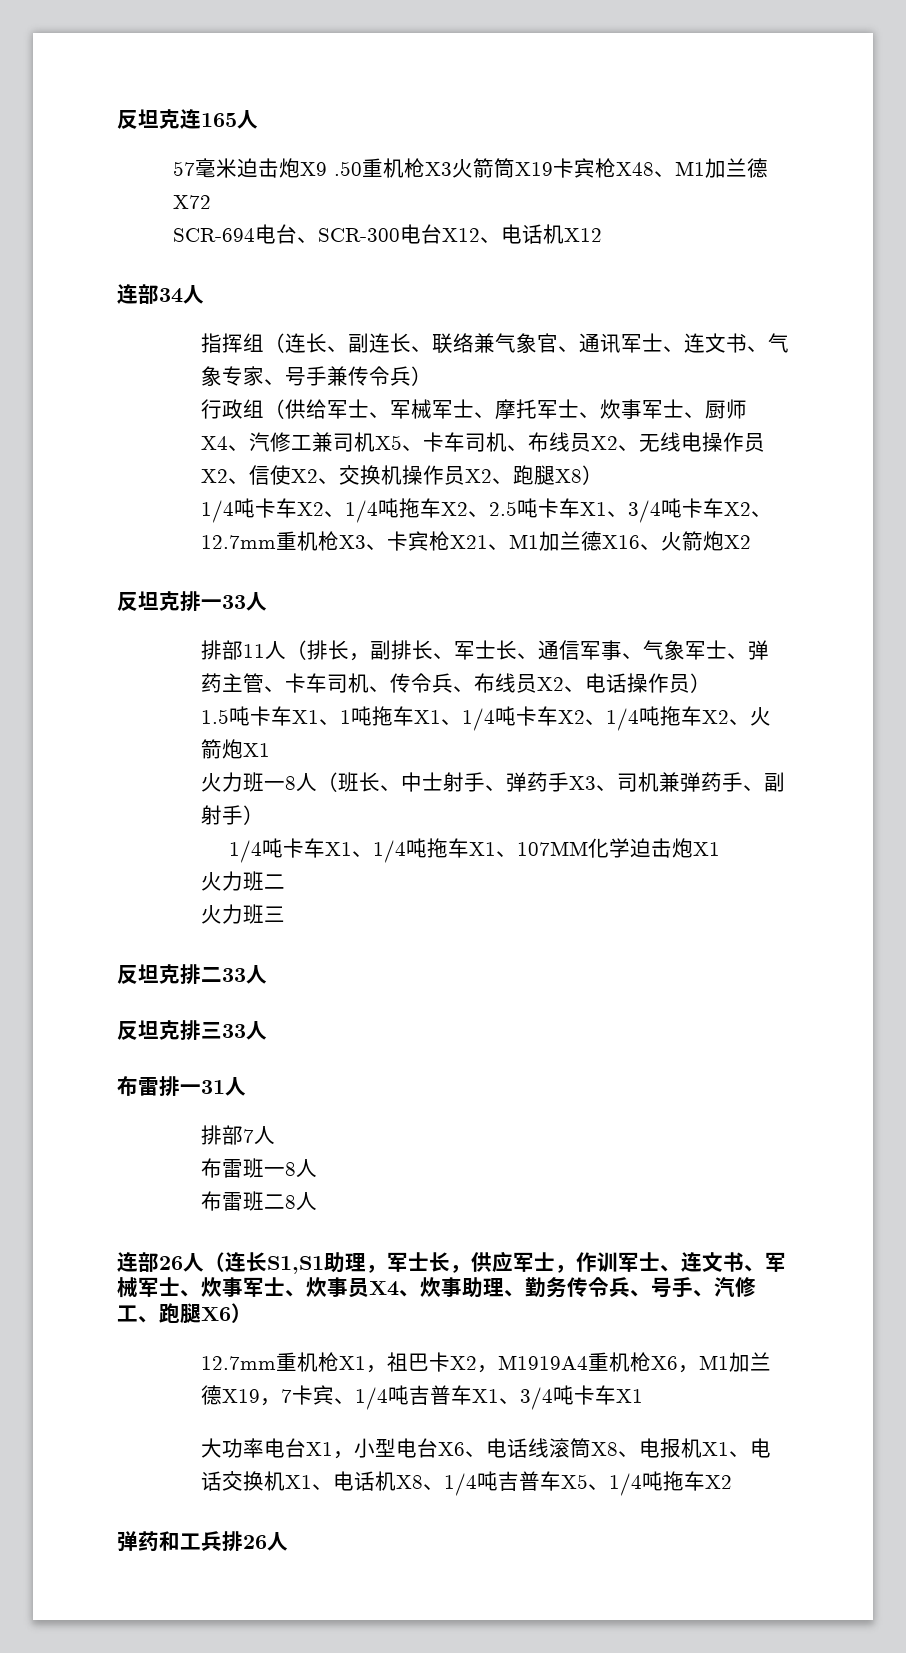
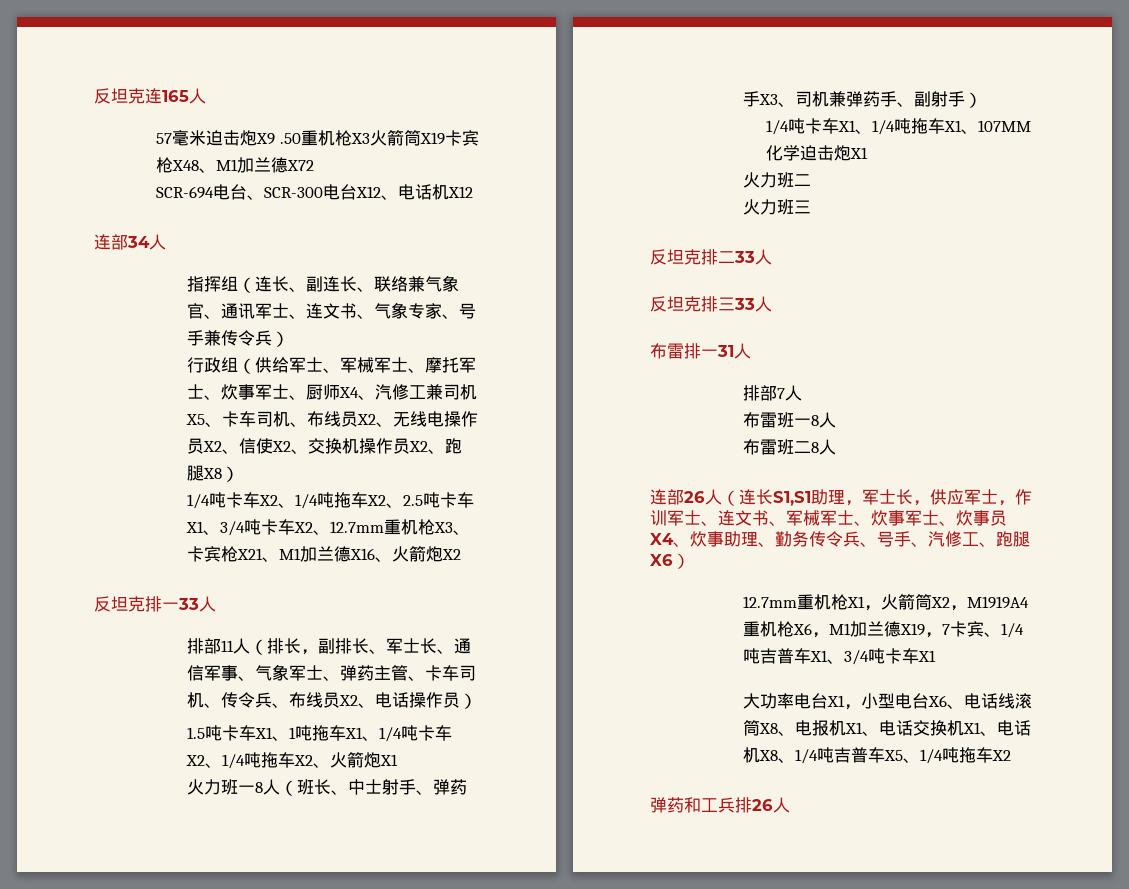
[386,1352,450,1372] 祖巴卡 -> [881,594,933,610] 火箭筒

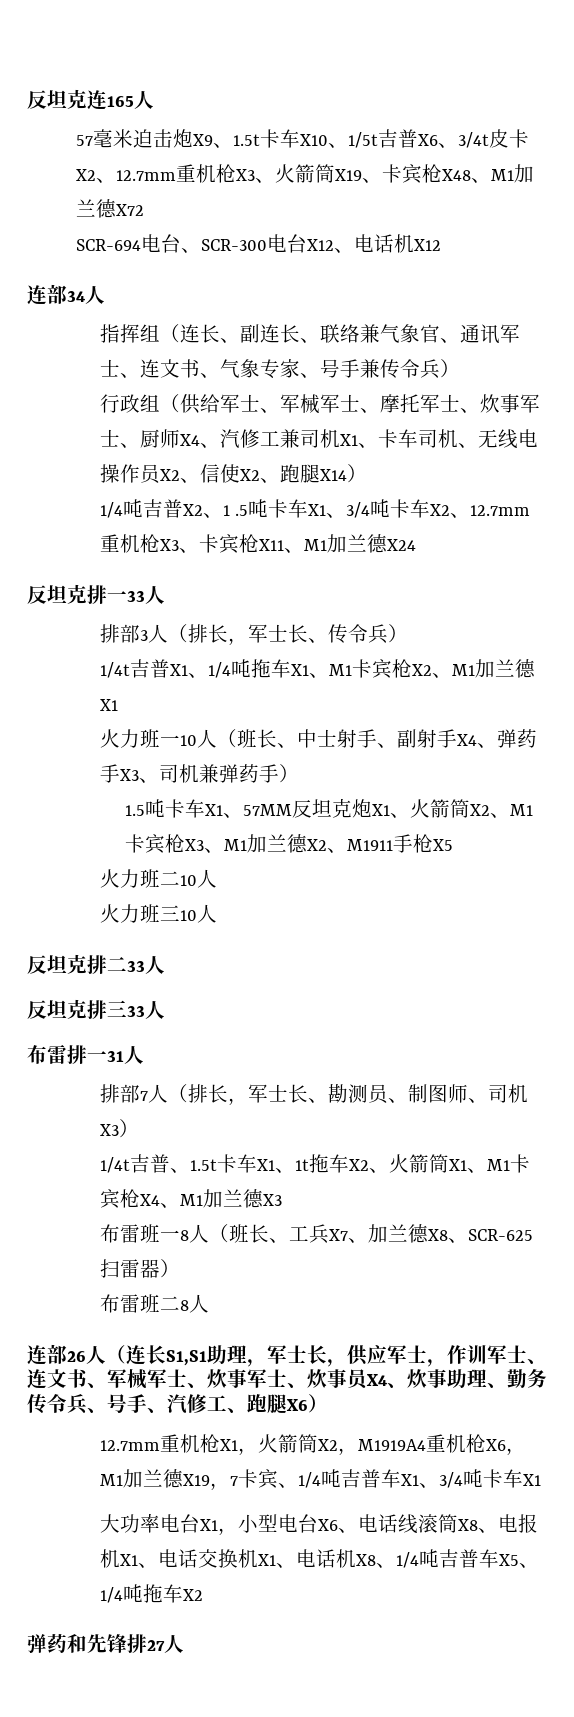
[280,130,370,146] .50重机枪X3 -> [212,129,529,148] [75,164,275,183] 、1.5t卡车X10、1/5t吉普X6、3/4t皮卡X2、12.7mm重机枪X3、
(445, 138) none -> [361,178,382,183] 、
[186,411,394,427] X5、卡车司机、布线员X2、 -> [340,429,479,448] X1、卡车司机、
[308,438,463,454] [187,465,240,482] [187,492,424,509] 交换机操作员X2、跑腿X8） // 1/4吨卡车X2、1/4吨拖车X2、2.5 -> [280,464,368,483] [100,499,249,518] 跑腿X14） // 1/4吨吉普X2、1 .5
[237,546,462,562] X21、M1加兰德X16、火箭炮X2 -> [259,534,417,553] X11、M1加兰德X24
[221,638,472,655] [187,664,477,681] [187,692,478,709] [187,725,453,742] [186,752,382,769] 11人（排长，副排长、军士长、通信军事、气象军士、弹药主管、卡车司机、传令兵、布线员X2、电话操作员） // 1.5吨卡车X1、1吨拖车X1、1/4吨卡车X2、1/4吨拖车X2、火箭炮 -> [140,624,409,645] [100,659,536,679] 3人（排长，军士长、传令兵） // 1/4t吉普X1、1/4吨拖车X1、M1卡宾枪X2、M1加兰德
[255,782,264,793] 8 -> [180,735,198,746] 10
(434, 792) none -> [397,729,498,748] 副射手X4、
[897,91,983,108] [765,118,1031,135] [765,145,868,161] 、副射手） // 1/4吨卡车X1、1/4吨拖车X1、107MM化学迫击炮X1 -> [279,764,300,783] [124,798,533,818] [124,834,453,854] ） // 1.5吨卡车X1、57MM反坦克炮X1、火箭筒X2、M1卡宾枪X3、M1加兰德X2、M1911手枪X5
(812, 180) none -> [180,869,218,888] 10人
(812, 207) none -> [180,904,218,923] 10人
[743,412,837,428] // 布雷班一8人 -> [168,1084,529,1105] [100,1119,140,1138] [100,1154,531,1173] [100,1189,283,1209] [100,1224,534,1244] [100,1259,181,1278] （排长，军士长、勘测员、制图师、司机X3） // 1/4t吉普、1.5t卡车X1、1t拖车X2、火箭筒X1、M1卡宾枪X4、M1加兰德X3 // 布雷班一8人（班长、工兵X7、加兰德X8、SCR-625扫雷器）
[701,797,773,813] 工兵排26 -> [87,1634,165,1653] 先锋排27

